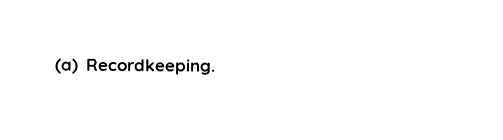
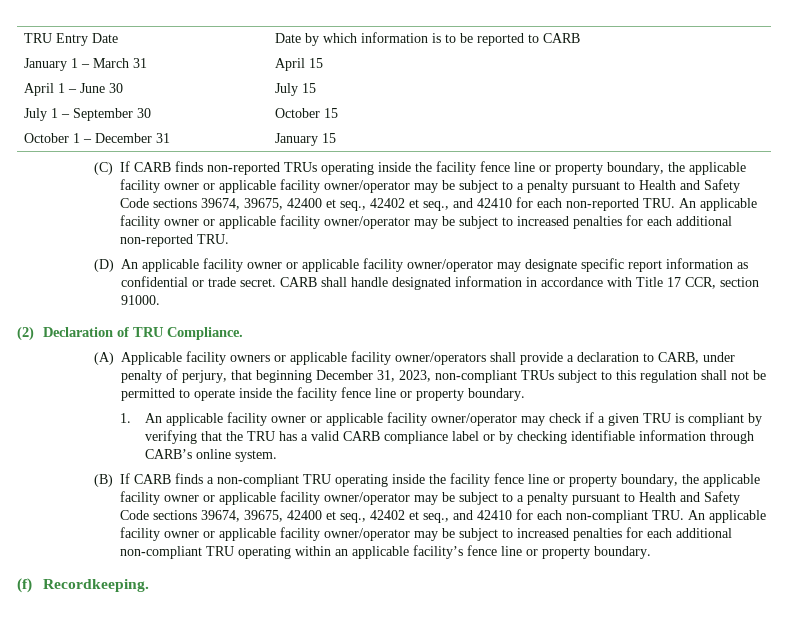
[54,58,79,74] (a) -> [23,33,118,46] [274,32,580,46] [23,58,147,71] [274,58,323,71] [23,83,123,96] [274,83,316,96] [23,108,151,121] [274,108,338,118] [23,133,170,143] [274,133,336,146] [93,161,746,175] [119,179,740,193] [119,197,757,211] [119,215,732,229] [119,234,229,247] [93,258,748,272] [120,276,759,290] [120,295,160,305] [17,326,243,341] [93,351,735,365] [120,369,766,383] [120,387,525,401] [119,412,763,426] [145,430,755,444] [145,449,278,462] [93,473,760,487] [119,491,740,505] [119,509,766,523] [119,527,732,541] [119,545,651,559] [17,578,32,593] TRU Entry Date | Date by which information is to be reported to CARB // January 1 – March 31 | April 15 // April 1 – June 30 | July 15 // July 1 – September 30 | October 15 // October 1 – December 31 | January 15 // (C) If CARB finds non-reported TRUs operating inside the facility fence line or property boundary, the applicable facility owner or applicable facility owner/operator may be subject to a penalty pursuant to Health and Safety Code sections 39674, 39675, 42400 et seq., 42402 et seq., and 42410 for each non-reported TRU. An applicable facility owner or applicable facility owner/operator may be subject to increased penalties for each additional non-reported TRU. // (D) An applicable facility owner or applicable facility owner/operator may designate specific report information as confidential or trade secret. CARB shall handle designated information in accordance with Title 17 CCR, section 91000. // (2) Declaration of TRU Compliance. // (A) Applicable facility owners or applicable facility owner/operators shall provide a declaration to CARB, under penalty of perjury, that beginning December 31, 2023, non-compliant TRUs subject to this regulation shall not be permitted to operate inside the facility fence line or property boundary. // 1. An applicable facility owner or applicable facility owner/operator may check if a given TRU is compliant by verifying that the TRU has a valid CARB compliance label or by checking identifiable information through CARB’s online system. // (B) If CARB finds a non-compliant TRU operating inside the facility fence line or property boundary, the applicable facility owner or applicable facility owner/operator may be subject to a penalty pursuant to Health and Safety Code sections 39674, 39675, 42400 et seq., 42402 et seq., and 42410 for each non-compliant TRU. An applicable facility owner or applicable facility owner/operator may be subject to increased penalties for each additional non-compliant TRU operating within an applicable facility’s fence line or property boundary. // (f)

